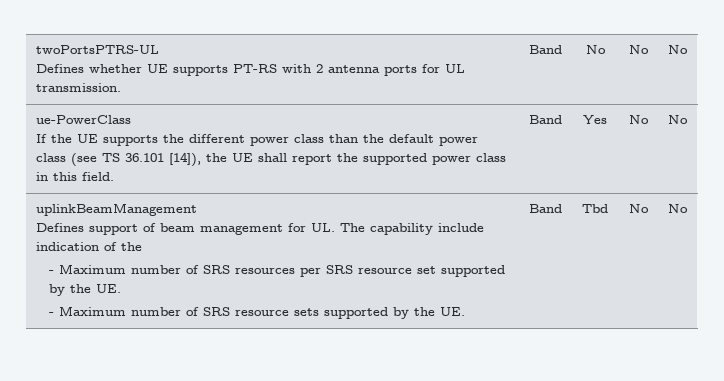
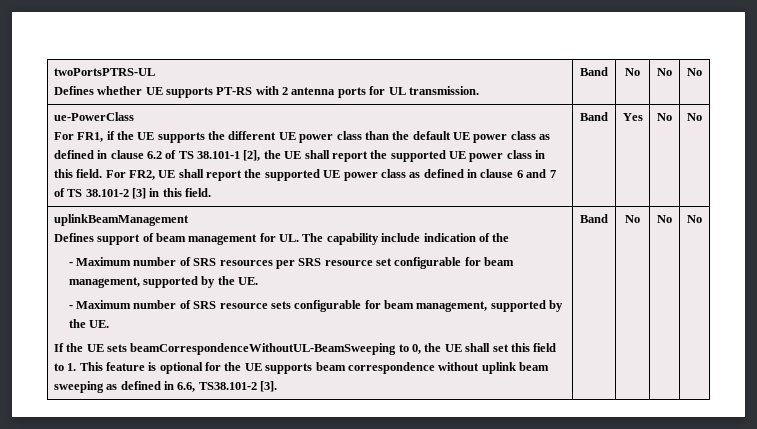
[35,134,47,143] If -> [53,131,115,142] For FR1, if
(245, 138) none -> [278,132,296,140] UE
[438,137,478,146] [35,152,201,167] power class (see TS 36.101 [14]), -> [453,131,551,143] [53,150,261,161] UE power class as defined in clause 6.2 of TS 38.101-1 [2],
(427, 159) none -> [449,151,467,159] UE
(114, 176) none -> [105,169,556,181] [53,188,212,199] For FR2, UE shall report the supported UE power class as defined in clause 6 and 7 of TS 38.101-2 [3] in this field.
(436, 270) none -> [394,257,515,269] [68,277,140,288] configurable for beam management,
[323,307,465,319] [528,204,562,213] [582,204,608,213] [628,204,649,213] [668,204,688,213] supported by the UE. | Band | Tbd | No | No -> [294,300,564,312] [68,319,110,328] [53,343,557,355] [53,362,550,374] [53,381,278,393] [580,214,608,223] [625,215,640,223] [657,215,672,223] [687,215,702,223] configurable for beam management, supported by the UE. // If the UE sets beamCorrespondenceWithoutUL-BeamSweeping to 0, the UE shall set this field to 1. This feature is optional for the UE supports beam correspondence without uplink beam sweeping as defined in 6.6, TS38.101-2 [3]. | Band | No | No | No

